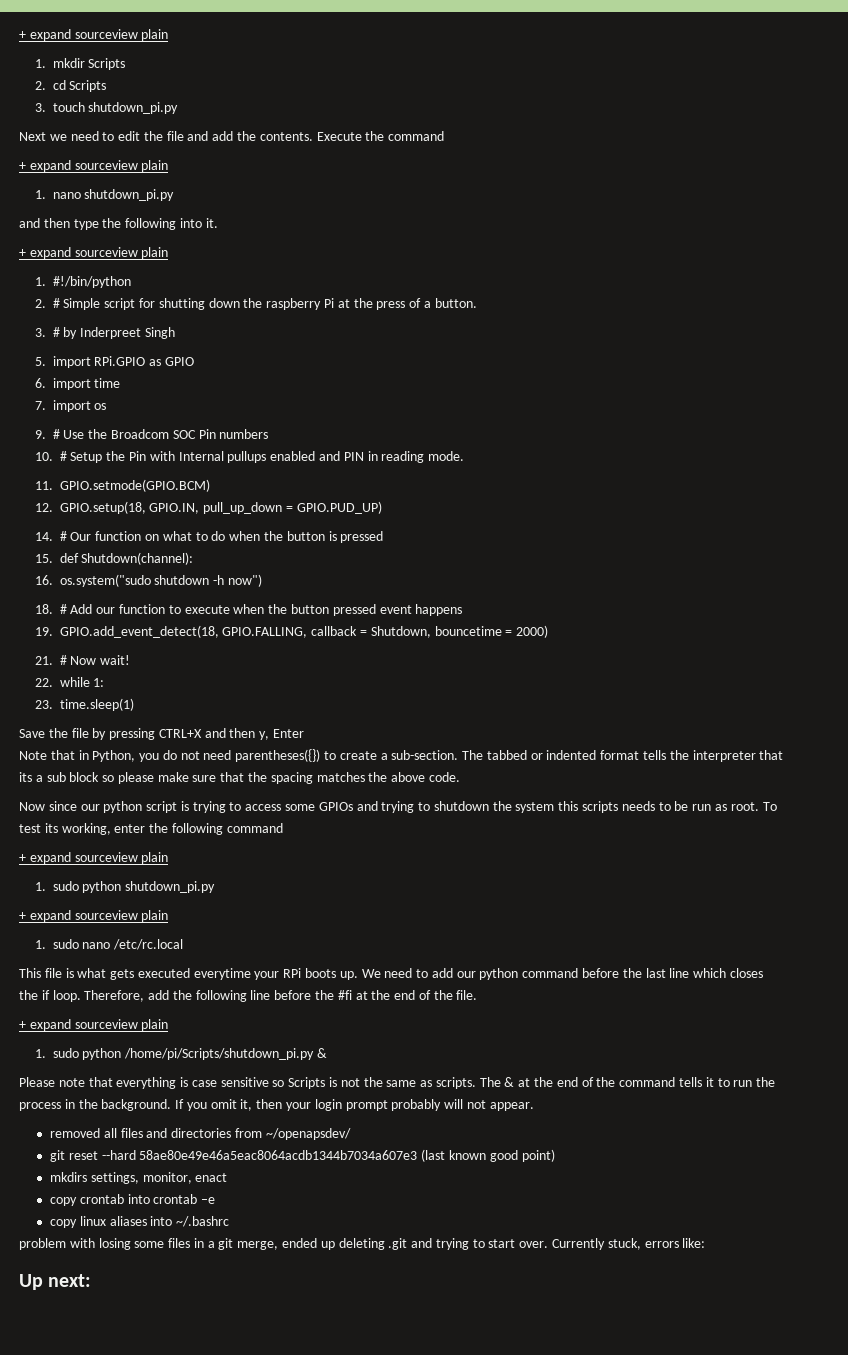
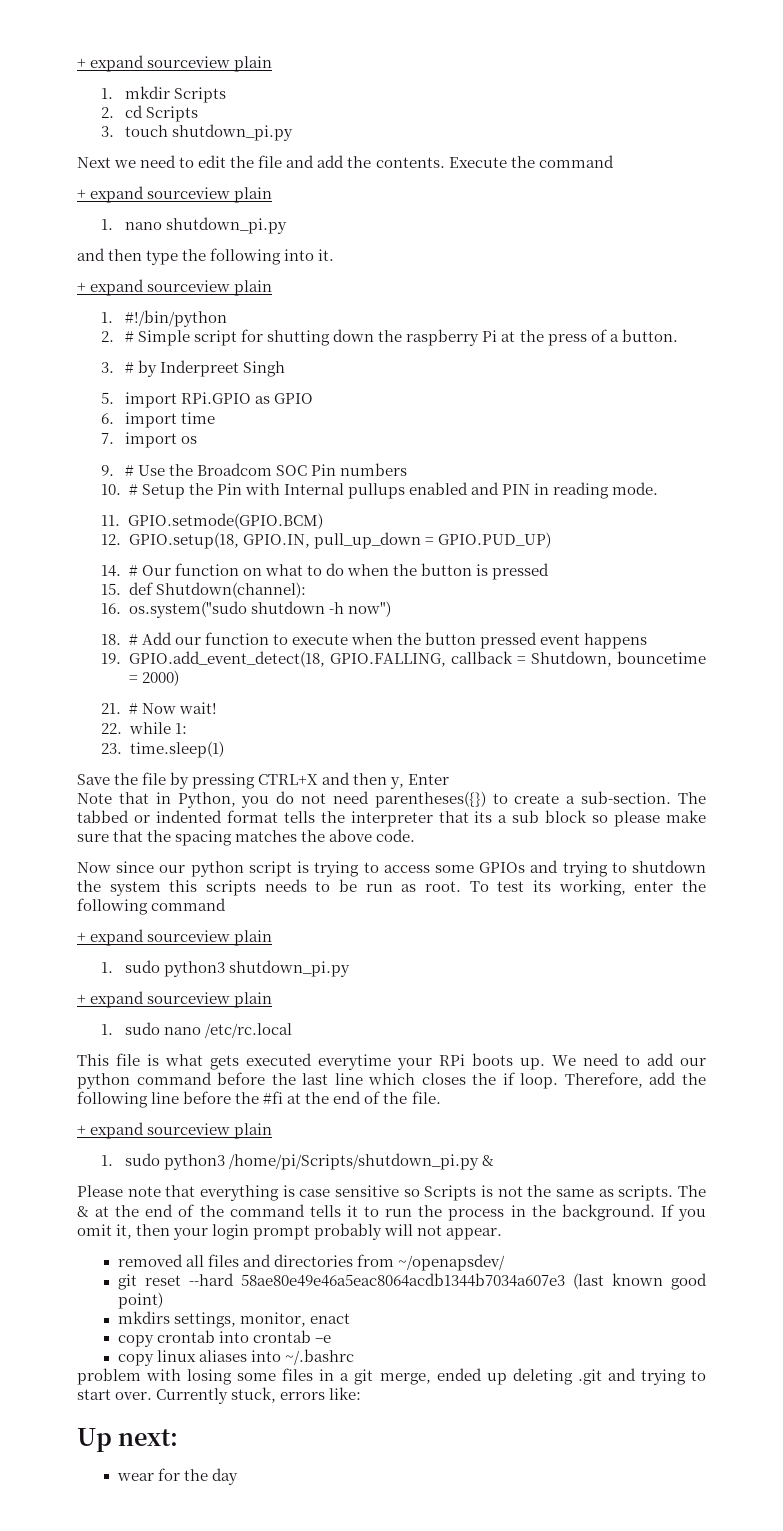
[82,881,122,893] python -> [164,961,226,977] python3
[82,1048,122,1060] python -> [164,1154,226,1170] python3
(92, 1280) none -> [116,1468,238,1485] // wear for the day

